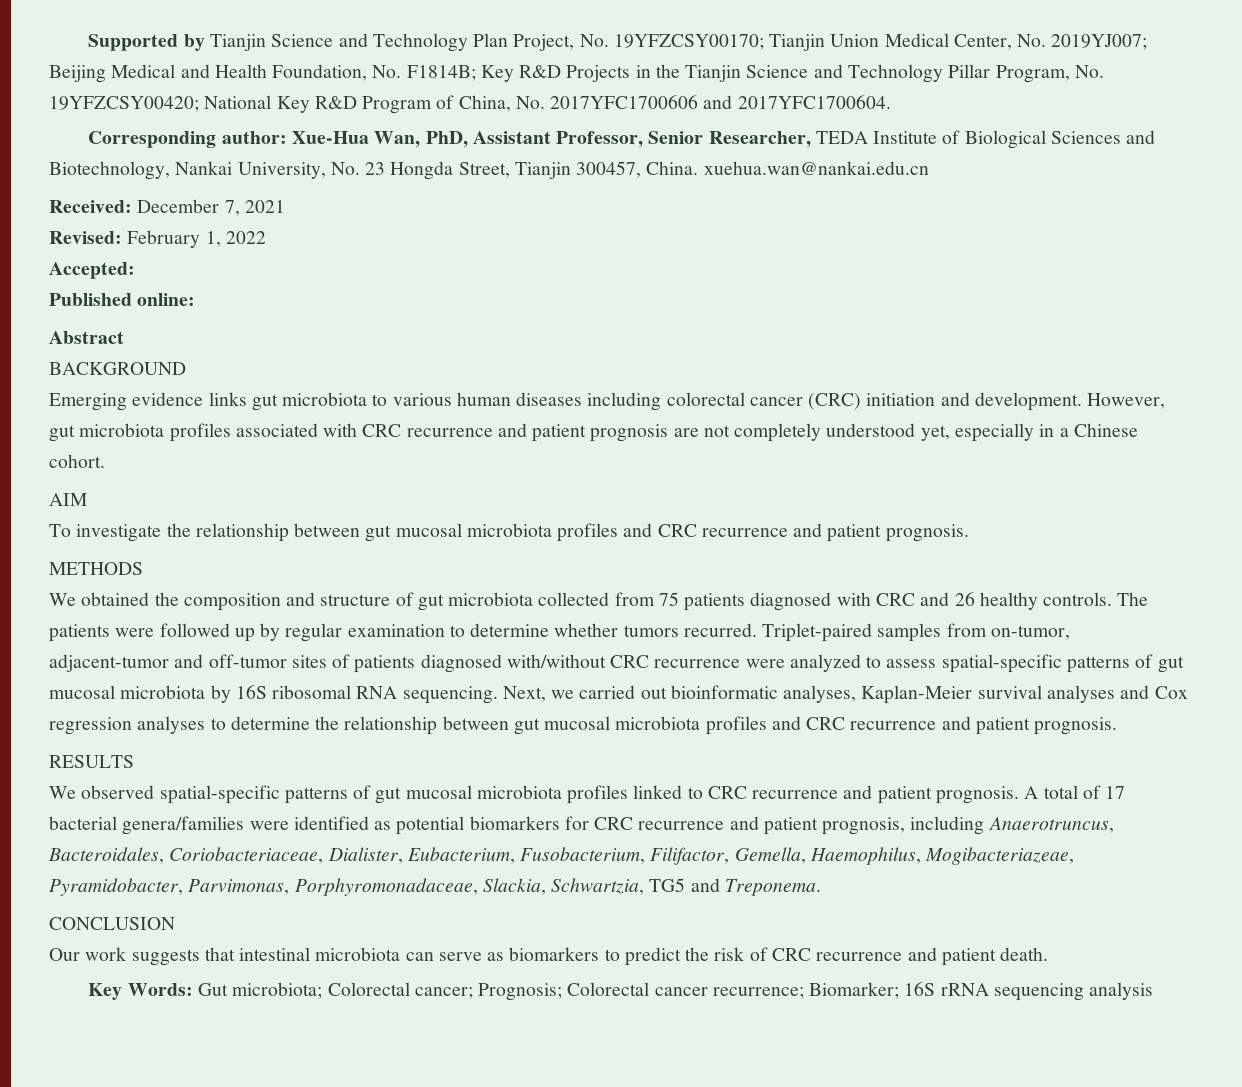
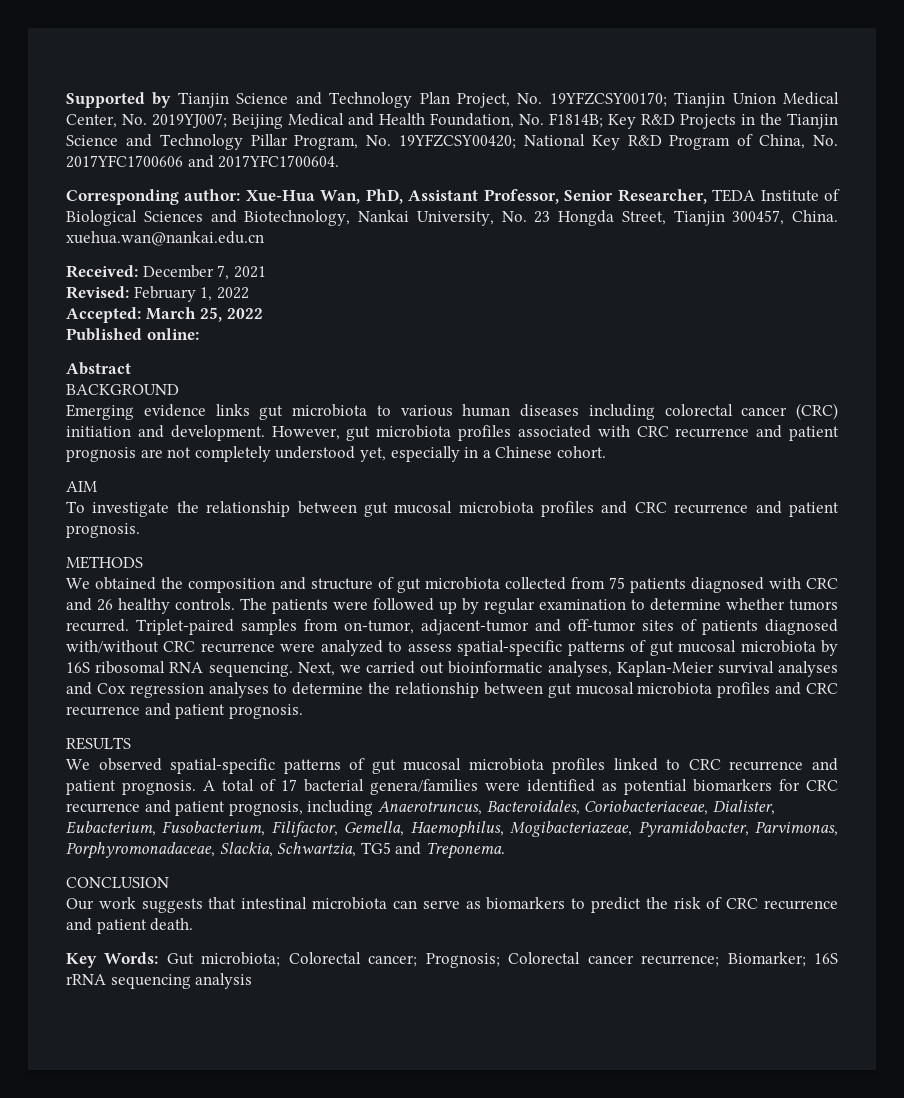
(135, 270) none -> [145,307,263,322] March 25, 2022

